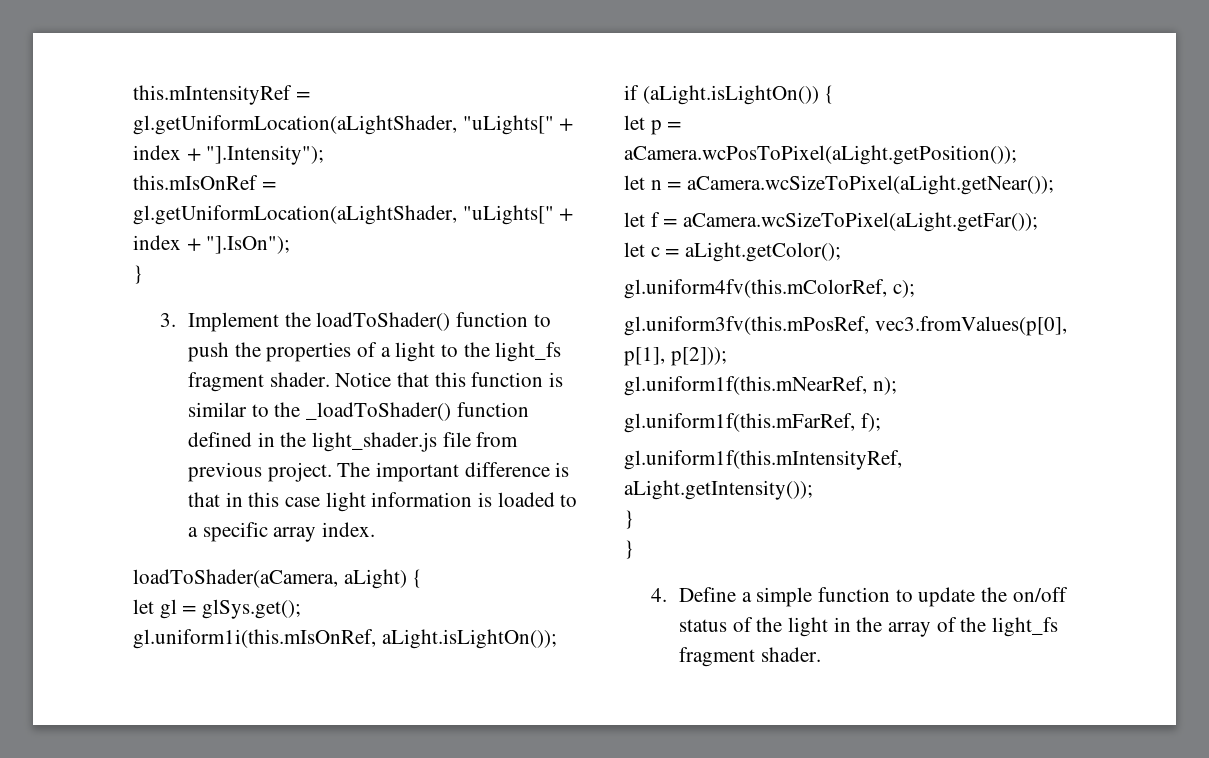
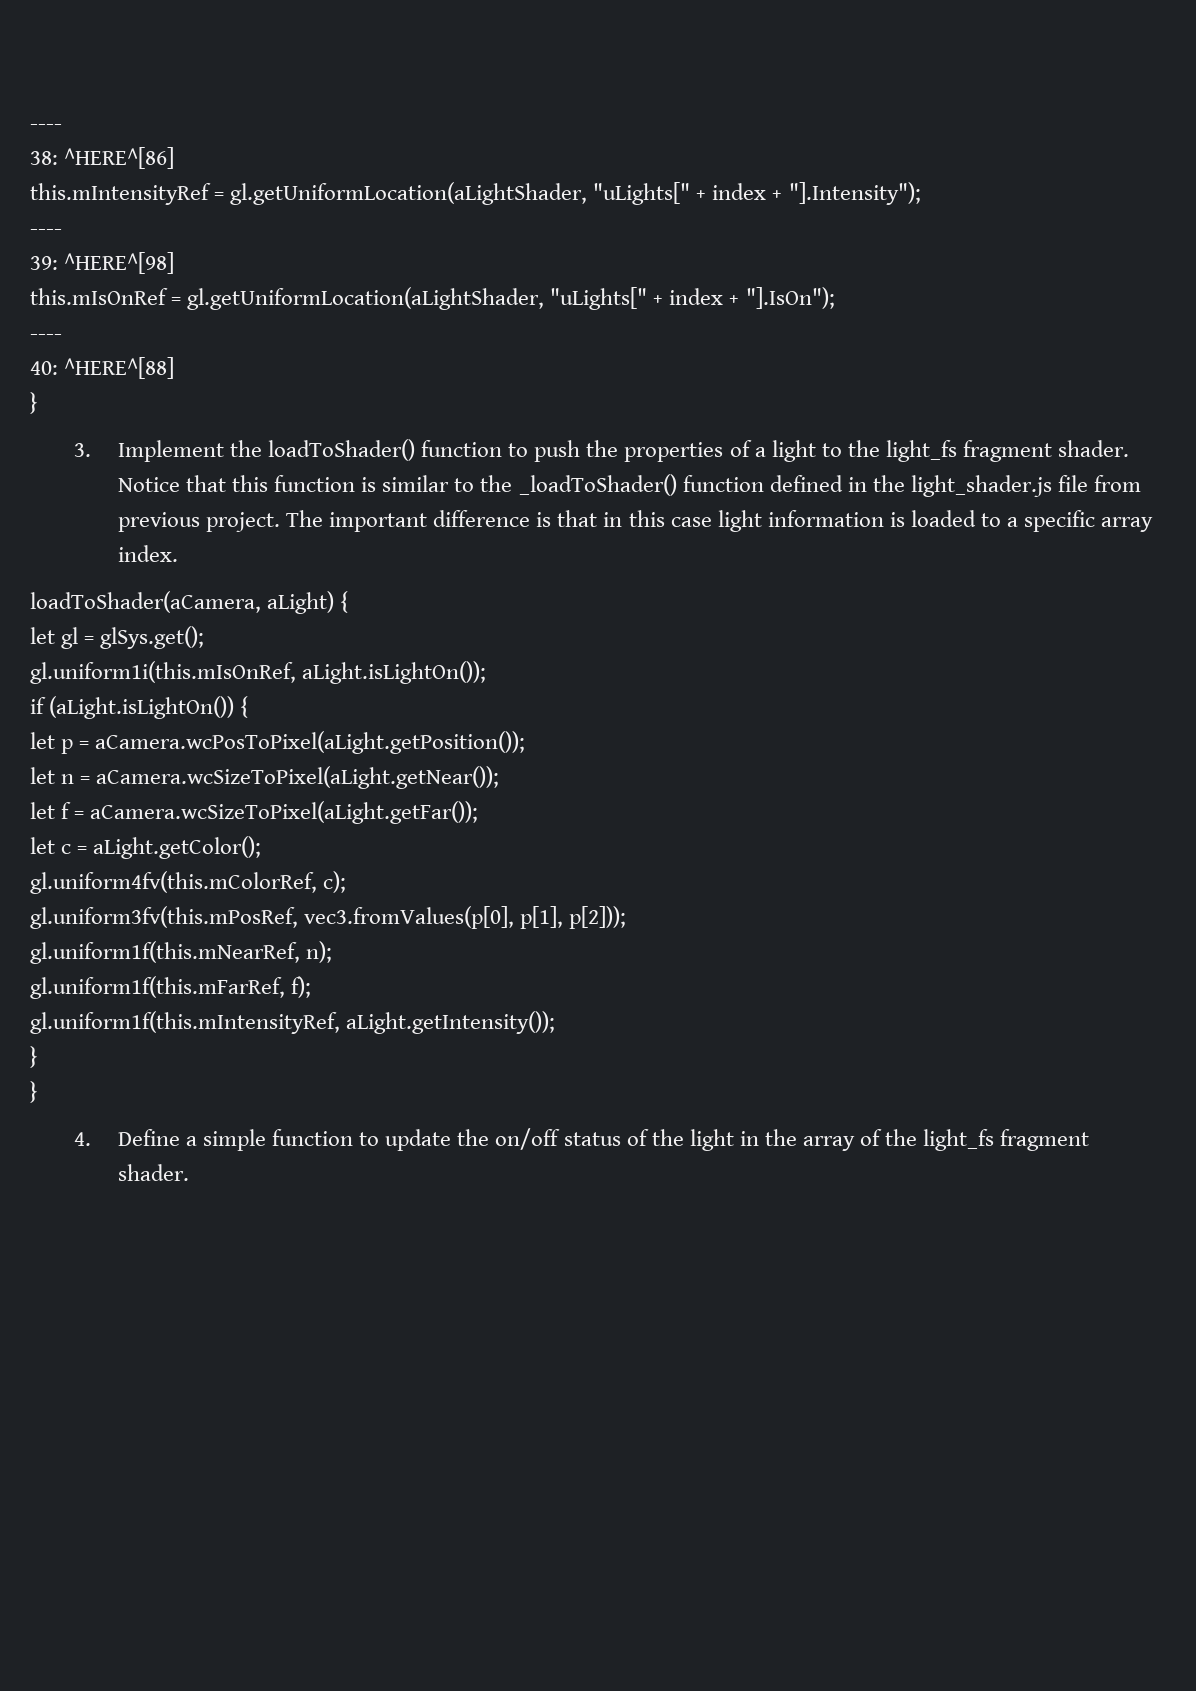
(133, 95) none -> [30,124,62,130] [30,147,175,169] ---- // 38: ^HERE^[86] //
(325, 155) none -> [30,229,62,235] [30,252,175,274] // ---- // 39: ^HERE^[98]
(291, 245) none -> [30,334,62,340] [30,357,175,379] // ---- // 40: ^HERE^[88]

